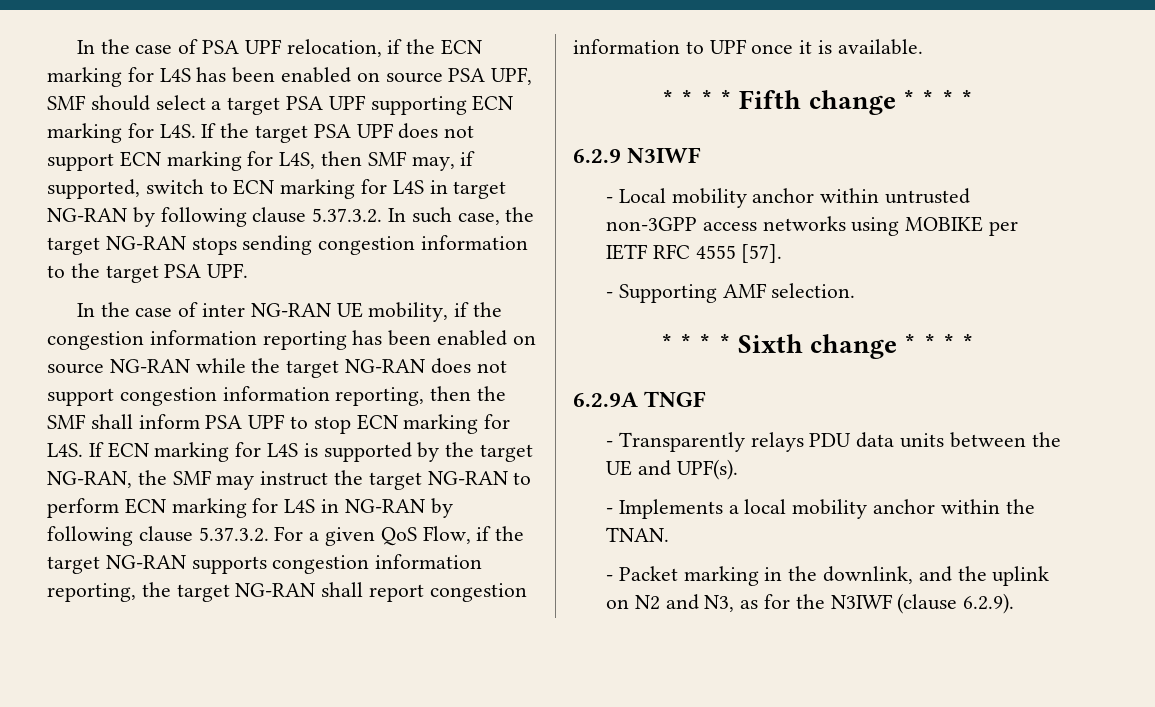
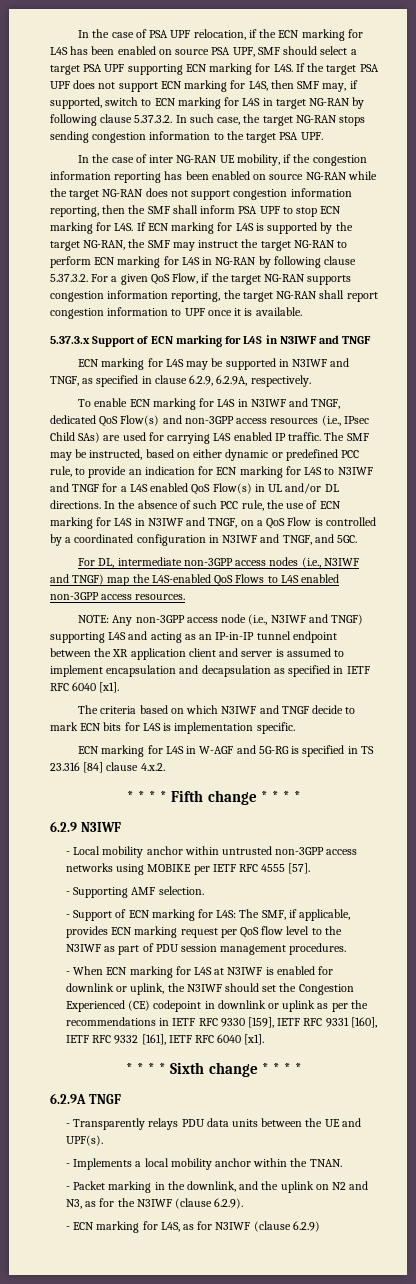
(923, 47) none -> [50,335,372,347] [78,358,350,370] [50,375,311,387] [78,398,341,410] [50,415,369,427] [50,432,369,444] [50,449,360,461] [50,466,373,478] [50,483,339,495] [50,500,341,511] [50,517,376,529] [50,534,358,546] [78,557,359,568] [50,574,340,586] [50,592,186,600] [78,614,364,626] [50,631,337,643] [50,648,345,660] [50,665,370,677] [50,682,120,693] [78,705,356,714] [50,722,295,734] [78,745,374,757] [50,762,165,773] // 5.37.3.x Support of ECN marking for L4S in N3IWF and TNGF // ECN marking for L4S may be supported in N3IWF and TNGF, as specified in clause 6.2.9, 6.2.9A, respectively. // To enable ECN marking for L4S in N3IWF and TNGF, dedicated QoS Flow(s) and non-3GPP access resources (i.e., IPsec Child SAs) are used for carrying L4S enabled IP traffic. The SMF may be instructed, based on either dynamic or predefined PCC rule, to provide an indication for ECN marking for L4S to N3IWF and TNGF for a L4S enabled QoS Flow(s) in UL and/or DL directions. In the absence of such PCC rule, the use of ECN marking for L4S in N3IWF and TNGF, on a QoS Flow is controlled by a coordinated configuration in N3IWF and TNGF, and 5GC. // For DL, intermediate non-3GPP access nodes (i.e., N3IWF and TNGF) map the L4S-enabled QoS Flows to L4S enabled non-3GPP access resources. // NOTE: Any non-3GPP access node (i.e., N3IWF and TNGF) supporting L4S and acting as an IP-in-IP tunnel endpoint between the XR application client and server is assumed to implement encapsulation and decapsulation as specified in IETF RFC 6040 [x1]. // The criteria based on which N3IWF and TNGF decide to mark ECN bits for L4S is implementation specific. // ECN marking for L4S in W-AGF and 5G-RG is specified in TS 23.316 [84] clause 4.x.2.
(856, 290) none -> [65,909,351,921] [65,926,342,938] [65,943,347,955] [65,966,334,978] [65,983,354,995] [65,1000,368,1012] [65,1017,377,1028] [65,1034,265,1045] // - Support of ECN marking for L4S: The SMF, if applicable, provides ECN marking request per QoS flow level to the N3IWF as part of PDU session management procedures. // - When ECN marking for L4S at N3IWF is enabled for downlink or uplink, the N3IWF should set the Congestion Experienced (CE) codepoint in downlink or uplink as per the recommendations in IETF RFC 9330 [159], IETF RFC 9331 [160], IETF RFC 9332 [161], IETF RFC 6040 [x1].
(1015, 603) none -> [65,1221,320,1233] // - ECN marking for L4S, as for N3IWF (clause 6.2.9)

